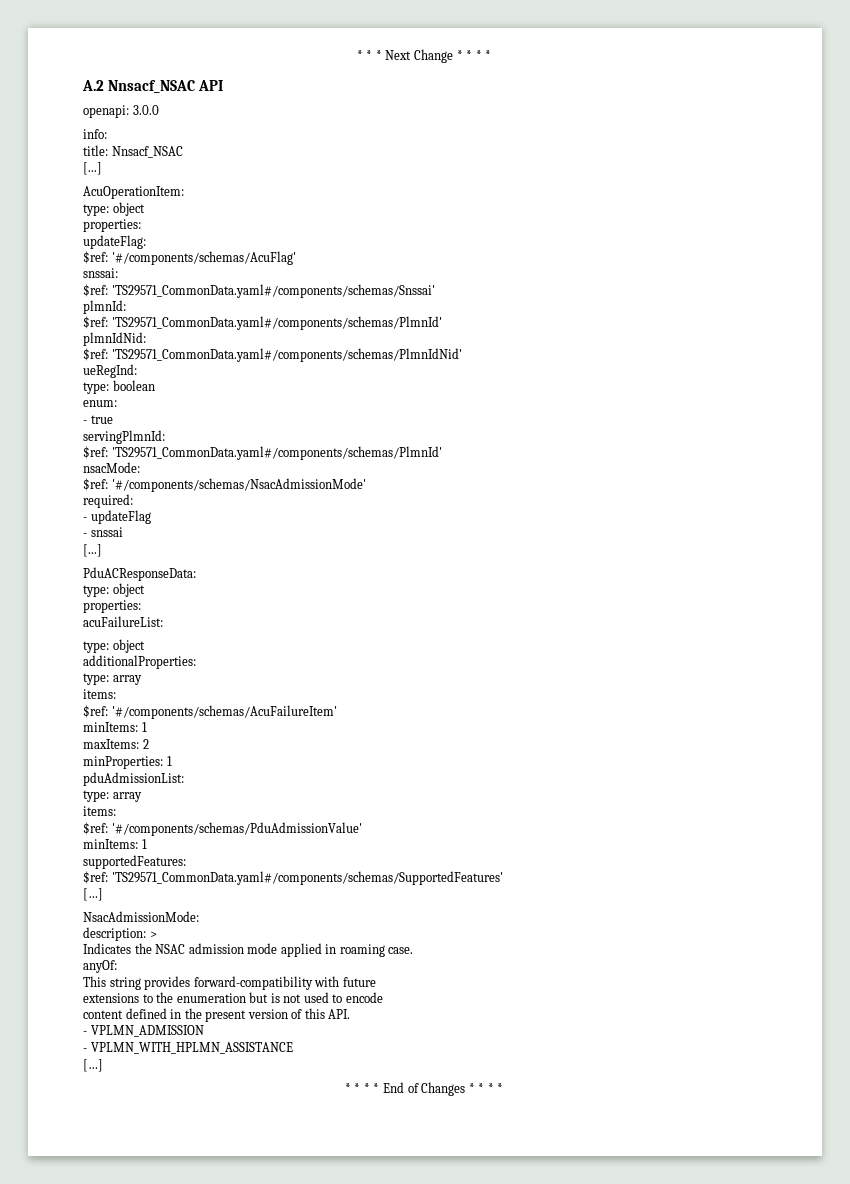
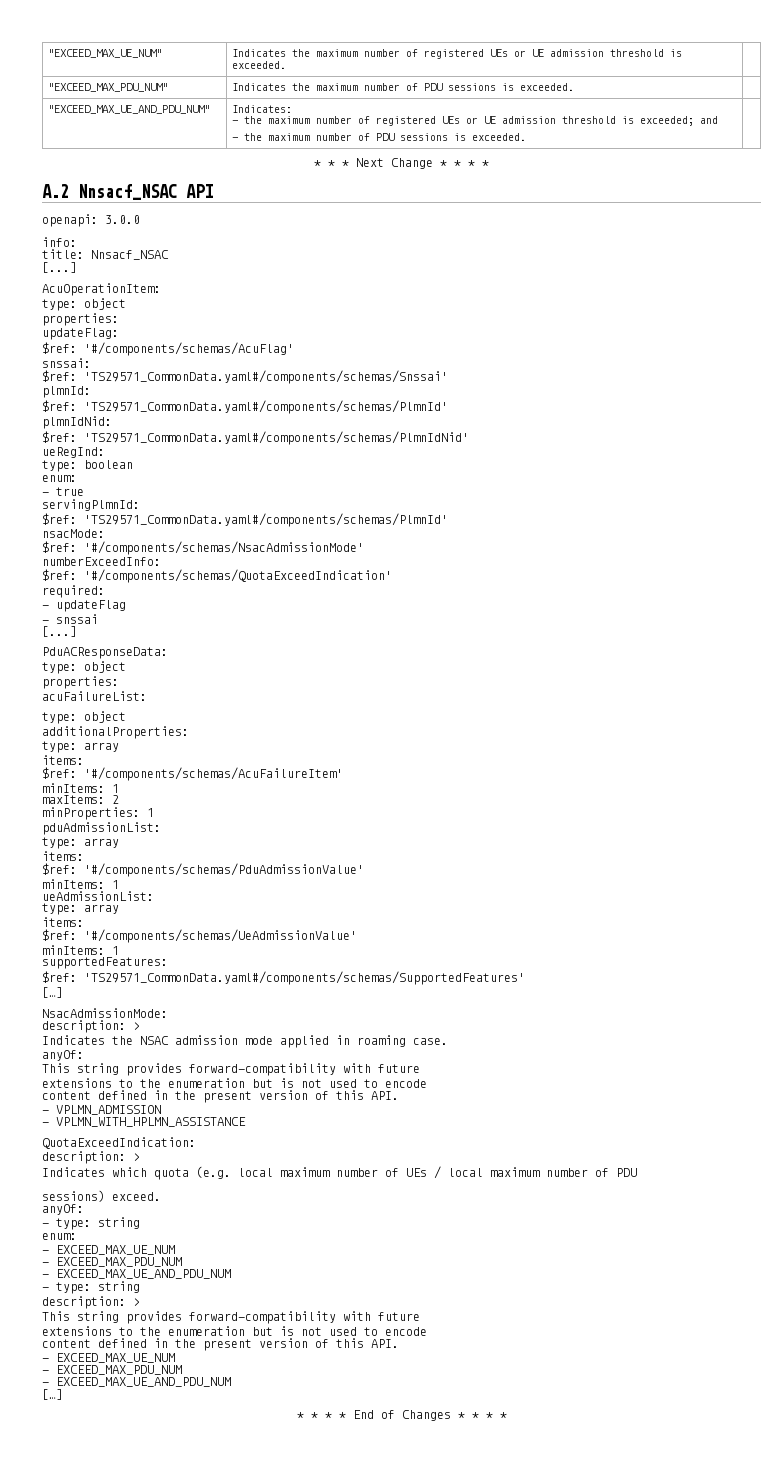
(356, 55) none -> [47,49,162,58] [231,49,682,59] [231,61,286,69] [47,83,168,92] [231,83,574,91] [47,105,210,114] [231,105,292,113] [231,116,718,126] [231,133,526,141] "EXCEED_MAX_UE_NUM" | Indicates the maximum number of registered UEs or UE admission threshold is exceeded. | // "EXCEED_MAX_PDU_NUM" | Indicates the maximum number of PDU sessions is exceeded. | // "EXCEED_MAX_UE_AND_PDU_NUM" | Indicates: // - the maximum number of registered UEs or UE admission threshold is exceeded; and // - the maximum number of PDU sessions is exceeded. | //
(366, 485) none -> [42,557,161,566] [42,569,392,583] // numberExceedInfo: // $ref: '#/components/schemas/QuotaExceedIndication'
(147, 844) none -> [42,891,154,901] [42,903,119,915] [42,917,84,927] [42,929,357,943] [42,945,119,955] // ueAdmissionList: // type: array // items: // $ref: '#/components/schemas/UeAdmissionValue' // minItems: 1
(293, 1048) none -> [42,1137,196,1149] [42,1151,140,1164] [42,1166,637,1180] [42,1190,161,1202] [42,1204,84,1215] [42,1217,140,1230] [42,1233,77,1240] [42,1245,175,1255] [42,1257,182,1267] [42,1269,231,1279] [42,1281,140,1294] [42,1296,140,1309] [42,1311,420,1324] [42,1326,427,1336] [42,1338,399,1351] [42,1353,175,1363] [42,1365,182,1375] [42,1377,231,1387] // QuotaExceedIndication: // description: > // Indicates which quota (e.g. local maximum number of UEs / local maximum number of PDU // sessions) exceed. // anyOf: // - type: string // enum: // - EXCEED_MAX_UE_NUM // - EXCEED_MAX_PDU_NUM // - EXCEED_MAX_UE_AND_PDU_NUM // - type: string // description: > // This string provides forward-compatibility with future // extensions to the enumeration but is not used to encode // content defined in the present version of this API. // - EXCEED_MAX_UE_NUM // - EXCEED_MAX_PDU_NUM // - EXCEED_MAX_UE_AND_PDU_NUM

